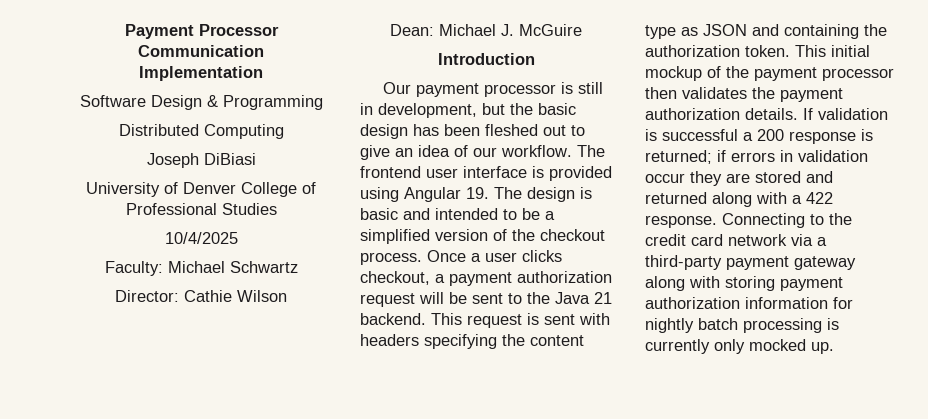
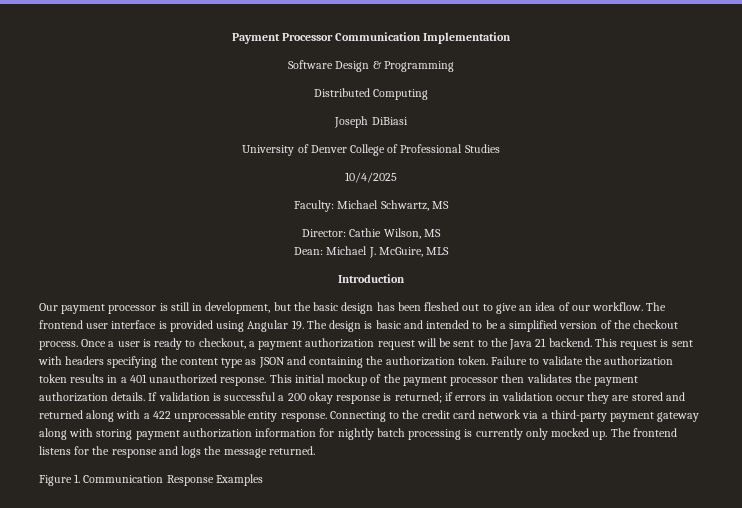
[229,261,298,273] Schwartz -> [380,200,449,211] Schwartz, MS
[237,290,287,302] Wilson -> [383,228,441,239] Wilson, MS
[519,24,582,36] McGuire -> [378,247,449,257] McGuire, MLS
[522,250,562,262] clicks -> [142,338,196,350] is ready to
(790, 51) none -> [491,356,674,366] [39,374,267,386] Failure to validate the authorization token results in a 401 unauthorized response.
(784, 135) none -> [308,392,333,404] okay
(833, 198) none -> [174,410,278,422] unprocessable entity
(834, 348) none -> [610,428,677,437] [39,446,315,458] [39,474,263,486] The frontend listens for the response and logs the message returned. // Figure 1. Communication Response Examples

